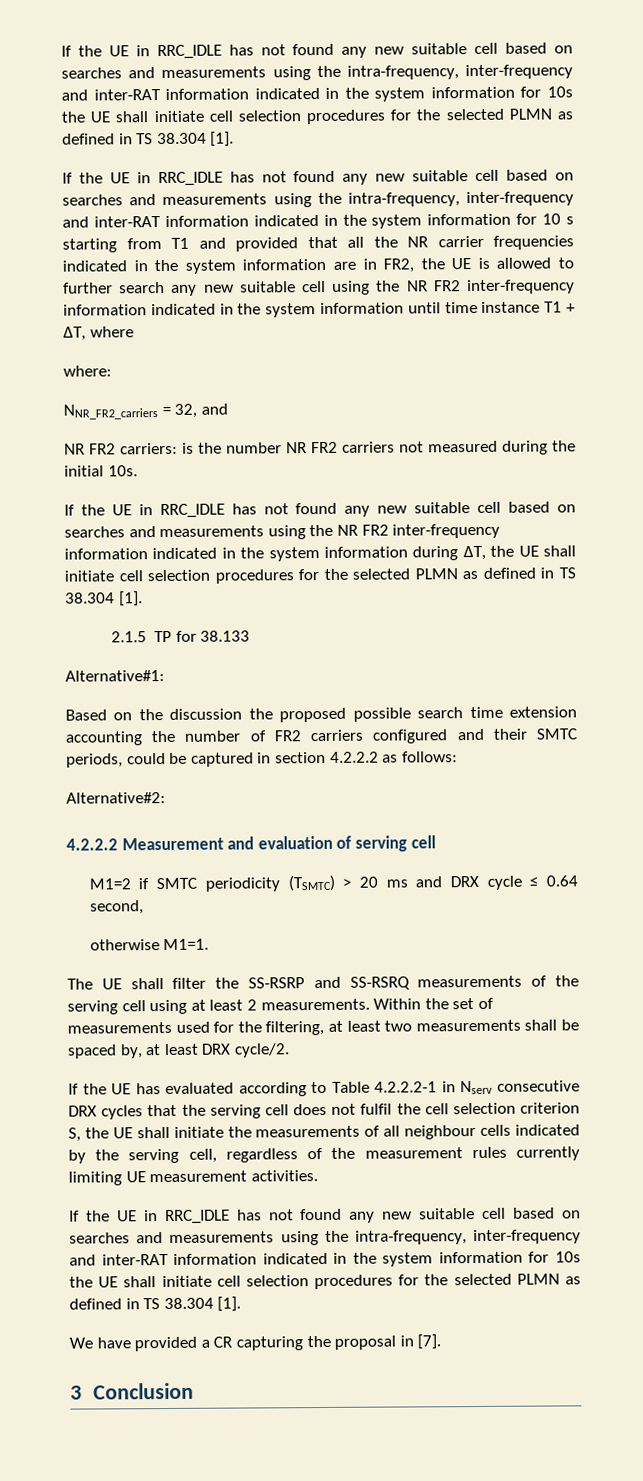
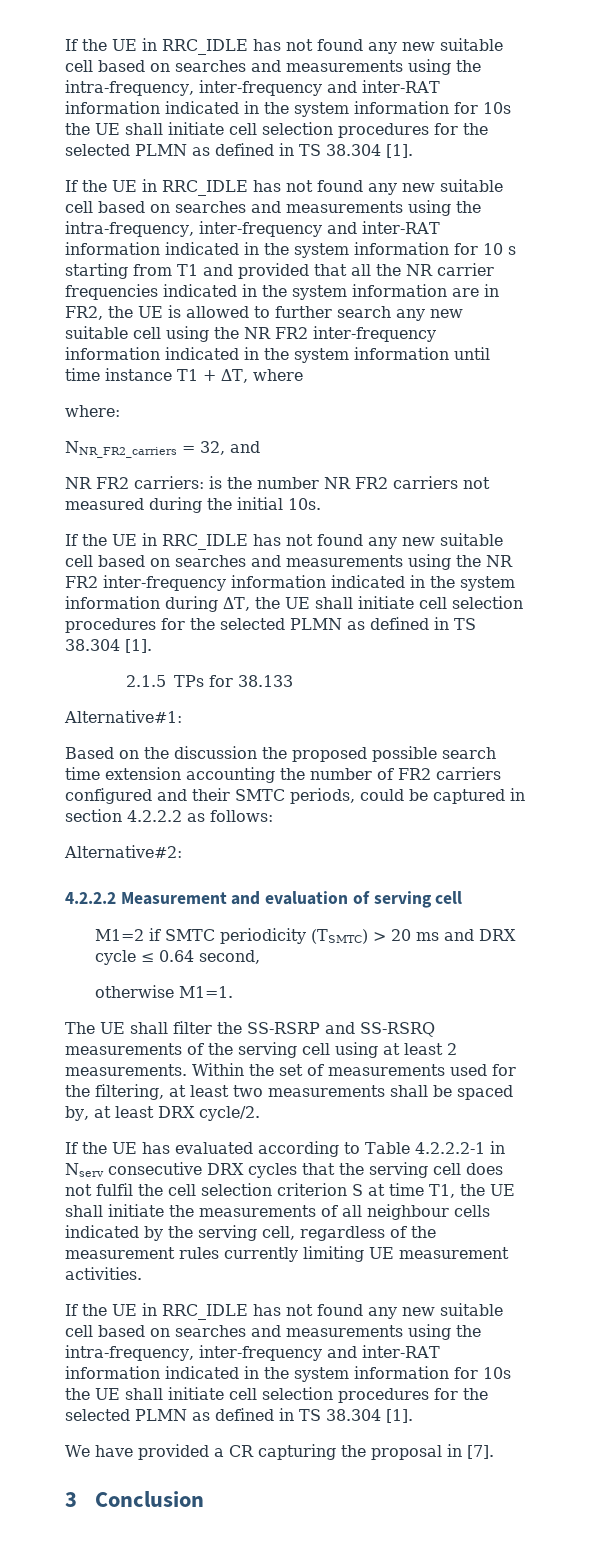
[154,630,173,643] TP -> [173,675,204,687] TPs
[68,1127,81,1142] S, -> [352,1183,455,1198] S at time T1,

